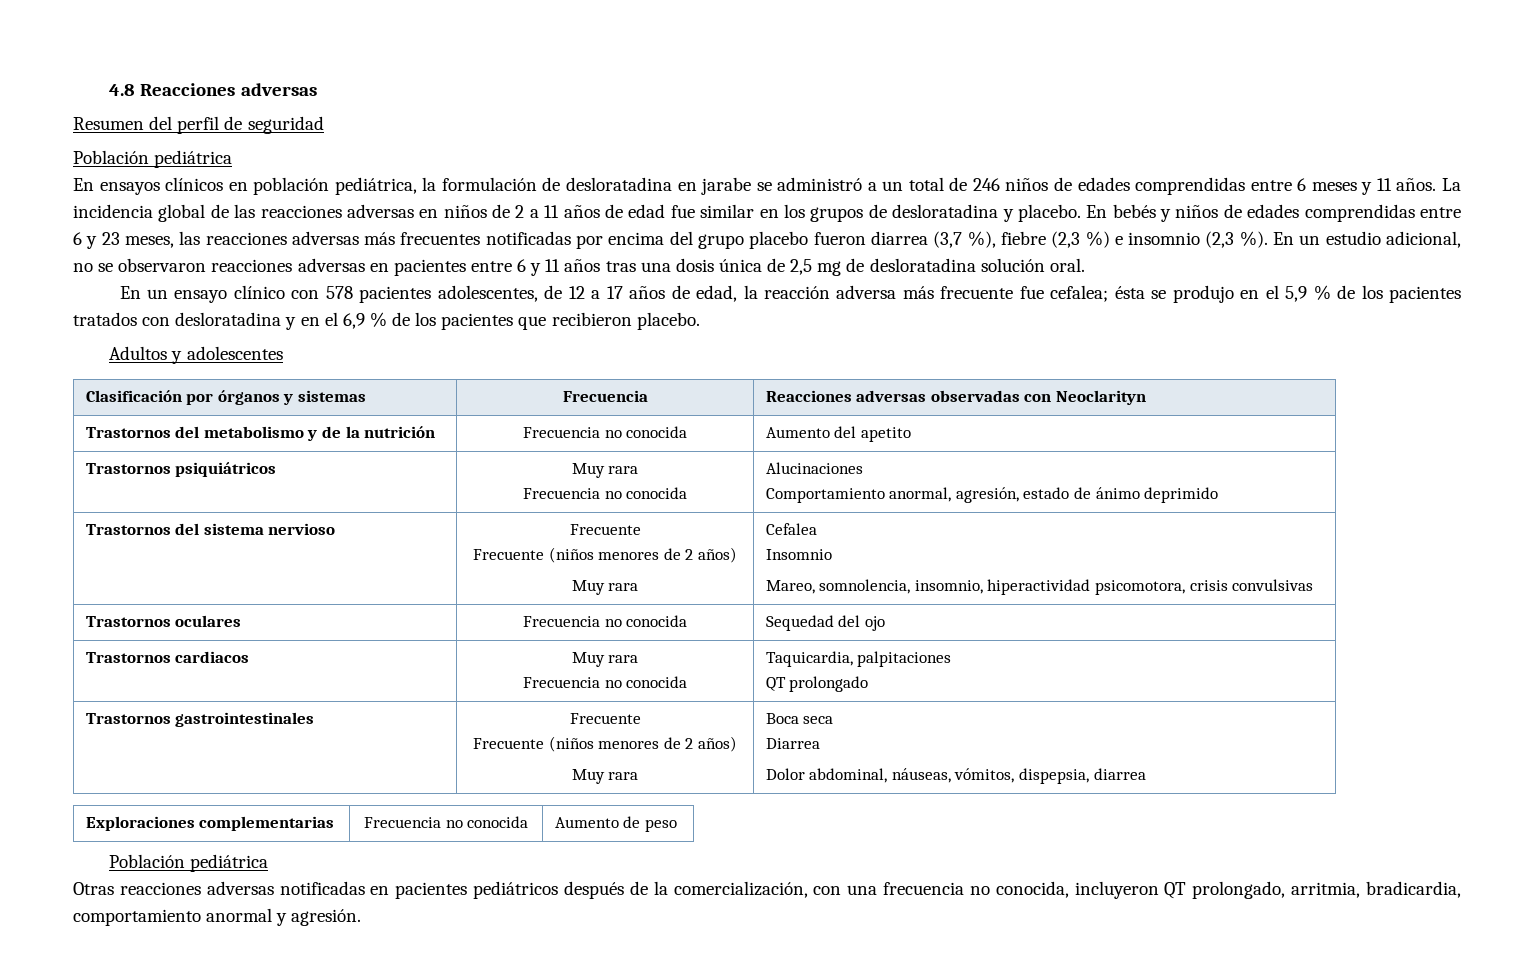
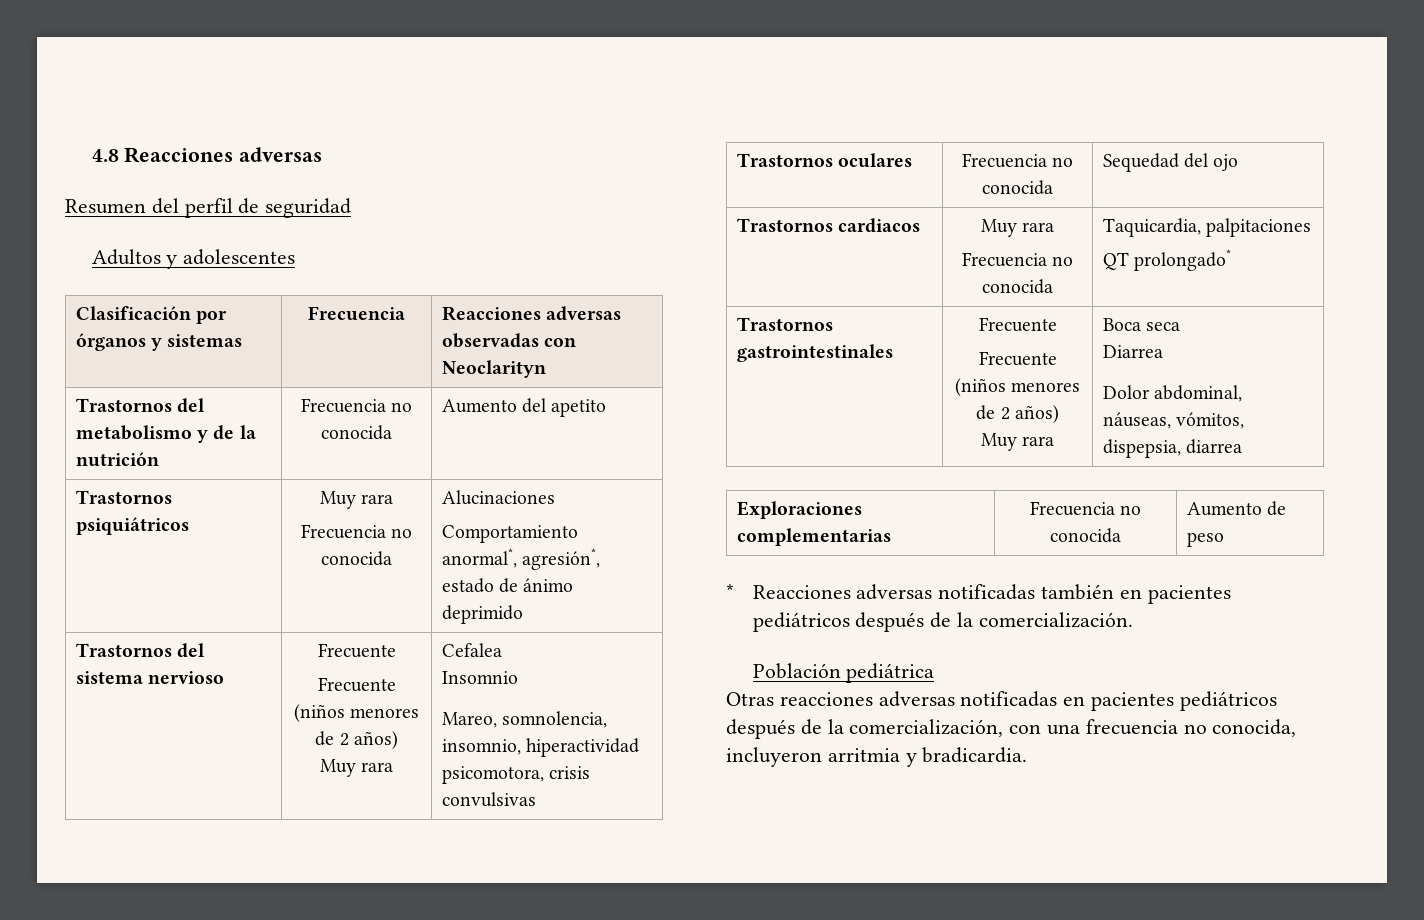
[73,150,233,168] [73,177,1461,195] [73,204,1462,222] [73,231,1461,249] [73,258,1085,276] [119,285,1461,303] [73,312,700,330] // Población pediátrica // En ensayos clínicos en población pediátrica, la formulación de desloratadina en jarabe se administró a un total de 246 niños de edades comprendidas entre 6 meses y 11 años. La incidencia global de las reacciones adversas en niños de 2 a 11 años de edad fue similar en los grupos de desloratadina y placebo. En bebés y niños de edades comprendidas entre 6 y 23 meses, las reacciones adversas más frecuentes notificadas por encima del grupo placebo fueron diarrea (3,7 %), fiebre (2,3 %) e insomnio (2,3 %). En un estudio adicional, no se observaron reacciones adversas en pacientes entre 6 y 11 años tras una dosis única de 2,5 mg de desloratadina solución oral. // En un ensayo clínico con 578 pacientes adolescentes, de 12 a 17 años de edad, la reacción adversa más frecuente fue cefalea; ésta se produjo en el 5,9 % de los pacientes tratados con desloratadina y en el 6,9 % de los pacientes que recibieron placebo. -> (352, 208) none
[889,487,1019,503] anormal, agresión, -> [441,548,601,570] anormal*, agresión*,
[789,676,869,692] prolongado -> [1134,249,1232,271] prolongado*
(677, 825) none -> [726,584,1231,604] [752,612,1133,632] // * Reacciones adversas notificadas también en pacientes pediátricos después de la comercialización.
[1164,881,1461,899] [73,908,362,926] QT prolongado, arritmia, bradicardia, comportamiento anormal y agresión. -> [827,747,1028,767] arritmia y bradicardia.

